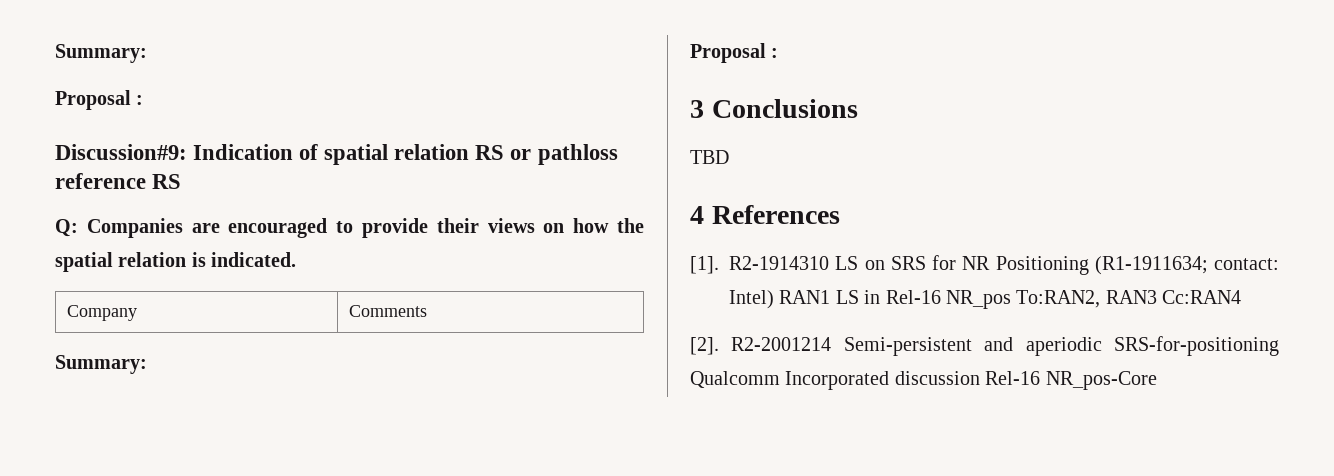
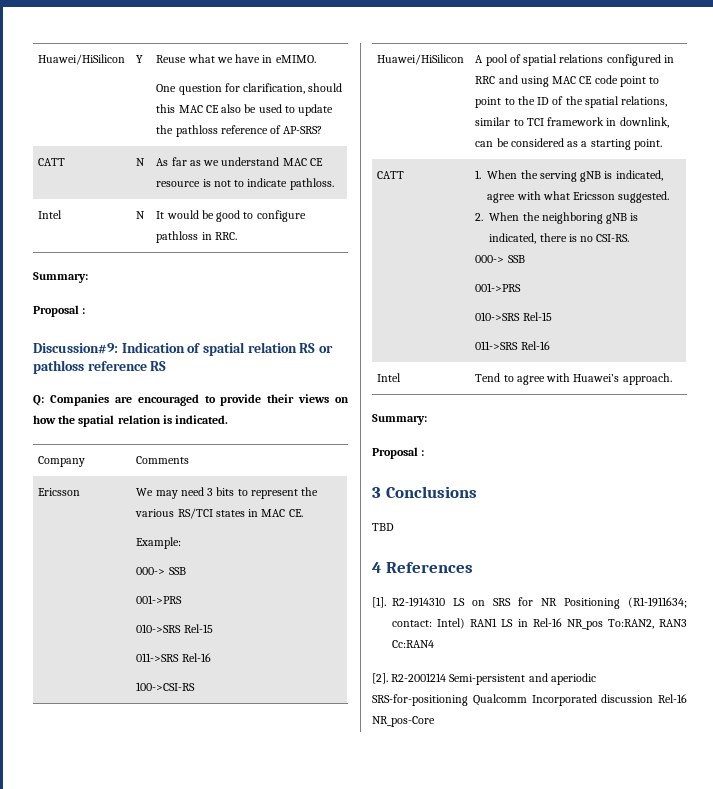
(55, 53) none -> [38,54,126,65] [136,55,144,63] [156,54,316,63] [156,83,343,95] [156,104,334,116] [156,125,323,137] [38,158,66,166] [136,158,146,166] [156,157,323,166] [156,178,334,190] [38,210,63,219] [136,211,146,219] [156,210,306,222] [156,231,237,243] Huawei/HiSilicon | Y | Reuse what we have in eMIMO. // One question for clarification, should this MAC CE also be used to update the pathloss reference of AP-SRS? // CATT | N | As far as we understand MAC CE resource is not to indicate pathloss. // Intel | N | It would be good to configure pathloss in RRC. //
(427, 311) none -> [38,488,81,496] [136,487,319,499] [135,508,303,519] [136,537,182,549] [136,567,186,575] [136,595,183,604] [136,624,213,633] [136,653,211,662] [136,682,196,691] [377,54,465,65] [475,54,674,66] [475,75,660,87] [475,96,668,108] [475,117,669,128] [475,138,662,150] [377,171,405,179] [475,170,663,182] [487,191,670,203] [475,212,639,224] [489,233,630,244] [475,255,525,263] [475,283,522,292] [475,312,552,321] [475,341,550,350] [377,373,402,382] [475,373,672,385] // Ericsson | We may need 3 bits to represent the various RS/TCI states in MAC CE. // Example: // 000-> SSB // 001->PRS // 010->SRS Rel-15 // 011->SRS Rel-16 // 100->CSI-RS // Huawei/HiSilicon | A pool of spatial relations configured in RRC and using MAC CE code point to point to the ID of the spatial relations, similar to TCI framework in downlink, can be considered as a starting point. // CATT | 1. When the serving gNB is indicated, agree with what Ericsson suggested. // 2. When the neighboring gNB is indicated, there is no CSI-RS. // 000-> SSB // 001->PRS // 010->SRS Rel-15 // 011->SRS Rel-16 // Intel | Tend to agree with Huawei’s approach.

